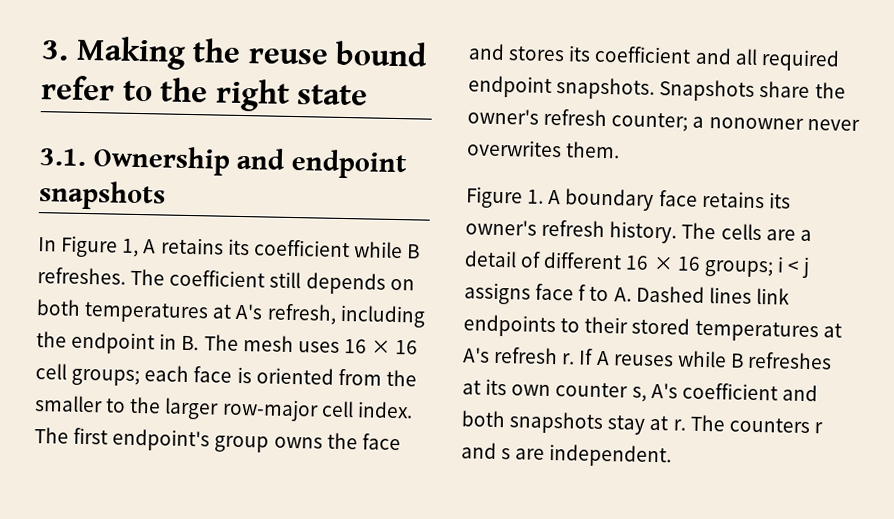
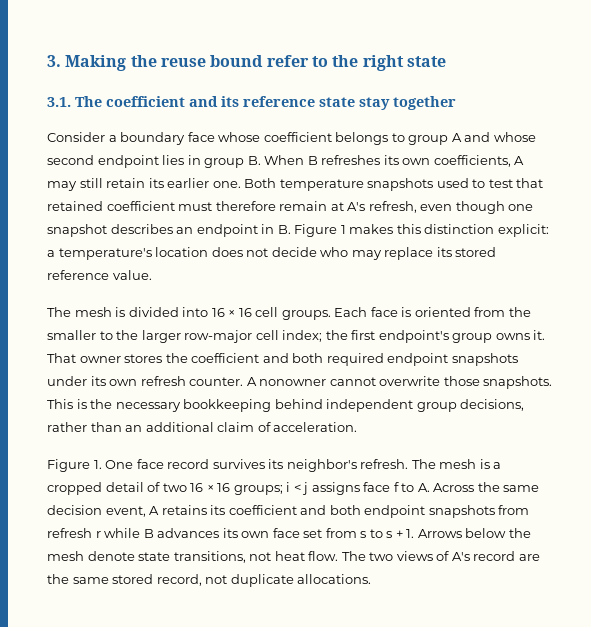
[92,145,408,180] [38,180,166,211] [38,235,421,259] [37,267,415,295] [36,299,426,328] [36,331,340,355] Ownership and endpoint snapshots // In Figure 1, A retains its coefficient while B refreshes. The coefficient still depends on both temperatures at A's refresh, including the endpoint in B. The mesh uses -> [75,96,456,110] [47,132,536,145] [47,155,525,168] [47,178,544,191] [47,201,534,214] [47,224,549,237] [47,247,497,260] [47,270,152,280] [47,307,209,317] The coefficient and its reference state stay together // Consider a boundary face whose coefficient belongs to group A and whose second endpoint lies in group B. When B refreshes its own coefficients, A may still retain its earlier one. Both temperature snapshots used to test that retained coefficient must therefore remain at A's refresh, even though one snapshot describes an endpoint in B. Figure 1 makes this distinction explicit: a temperature's location does not decide who may replace its stored reference value. // The mesh is divided into
[71,365,190,387] groups; each -> [281,307,368,320] groups. Each
[356,401,413,419] [34,427,69,444] index. The -> [282,330,348,342] index; the
[326,432,401,451] [468,43,758,65] the face and stores its coefficient and all -> [533,330,546,340] [47,353,324,363] it. That owner stores the coefficient and both
[556,77,846,102] [467,108,860,132] [467,139,621,159] [466,186,791,212] [465,219,812,244] snapshots. Snapshots share the owner's refresh counter; a nonowner never overwrites them. // Figure 1. A boundary face retains its owner's refresh history. The cells are a -> [451,353,518,366] [47,376,553,389] [47,399,525,412] [47,422,358,432] [47,459,502,472] [47,482,102,495] snapshots under its own refresh counter. A nonowner cannot overwrite those snapshots. This is the necessary bookkeeping behind independent group decisions, rather than an additional claim of acceleration. // Figure 1. One face record survives its neighbor's refresh. The mesh is a cropped
[543,251,623,270] different -> [162,483,187,492] two
[635,285,790,305] [463,314,842,343] [463,346,833,370] [462,378,818,402] [461,410,823,435] [461,442,673,468] Dashed lines link endpoints to their stored temperatures at A's refresh r. If A reuses while B refreshes at its own counter s, A's coefficient and both snapshots stay at r. The counters r and s are independent. -> [433,482,540,492] [47,505,530,518] [47,528,531,538] [47,551,540,563] [47,574,372,587] Across the same decision event, A retains its coefficient and both endpoint snapshots from refresh r while B advances its own face set from s to s + 1. Arrows below the mesh denote state transitions, not heat flow. The two views of A's record are the same stored record, not duplicate allocations.

